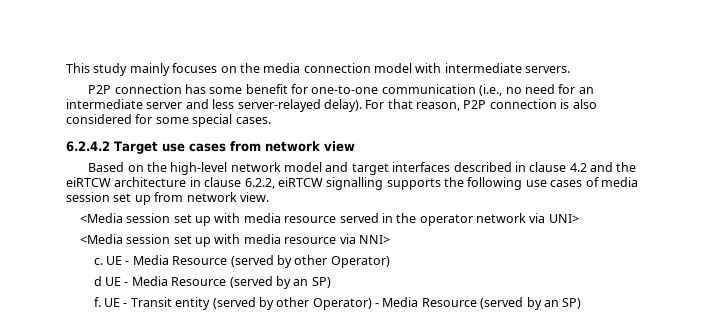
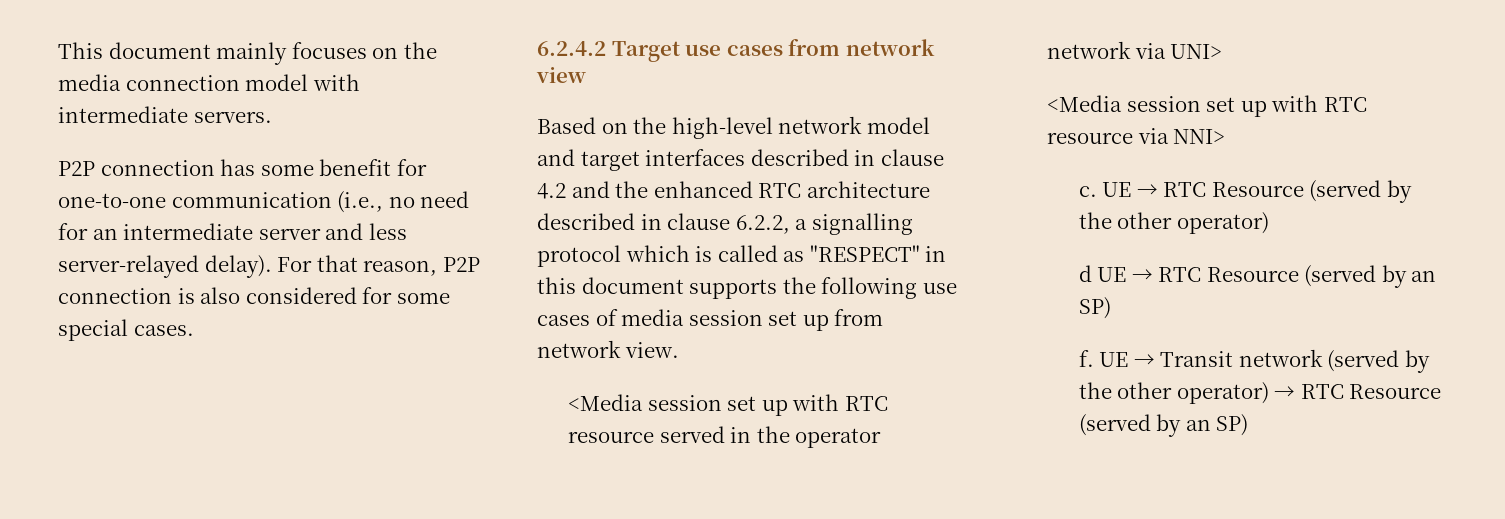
[93,63,128,76] study -> [108,42,211,59] document
[66,177,384,190] eiRTCW architecture in clause 6.2.2, eiRTCW signalling -> [653,181,930,198] [537,213,913,235] [537,245,947,267] [537,277,684,294] enhanced RTC architecture described in clause 6.2.2, a signalling protocol which is called as "RESPECT" in this document
[243,213,281,223] media -> [844,396,888,411] RTC
[243,234,281,244] media -> [1323,97,1367,112] RTC
[125,255,390,268] - Media Resource (served by other Operator) -> [1136,180,1412,203] [1078,212,1269,234] → RTC Resource (served by the other operator)
[124,276,168,286] - Media -> [1131,267,1202,282] → RTC
[123,297,419,310] - Transit entity (served by other Operator) - Media -> [1133,349,1430,373] [1078,382,1344,404] → Transit network (served by the other operator) → RTC

